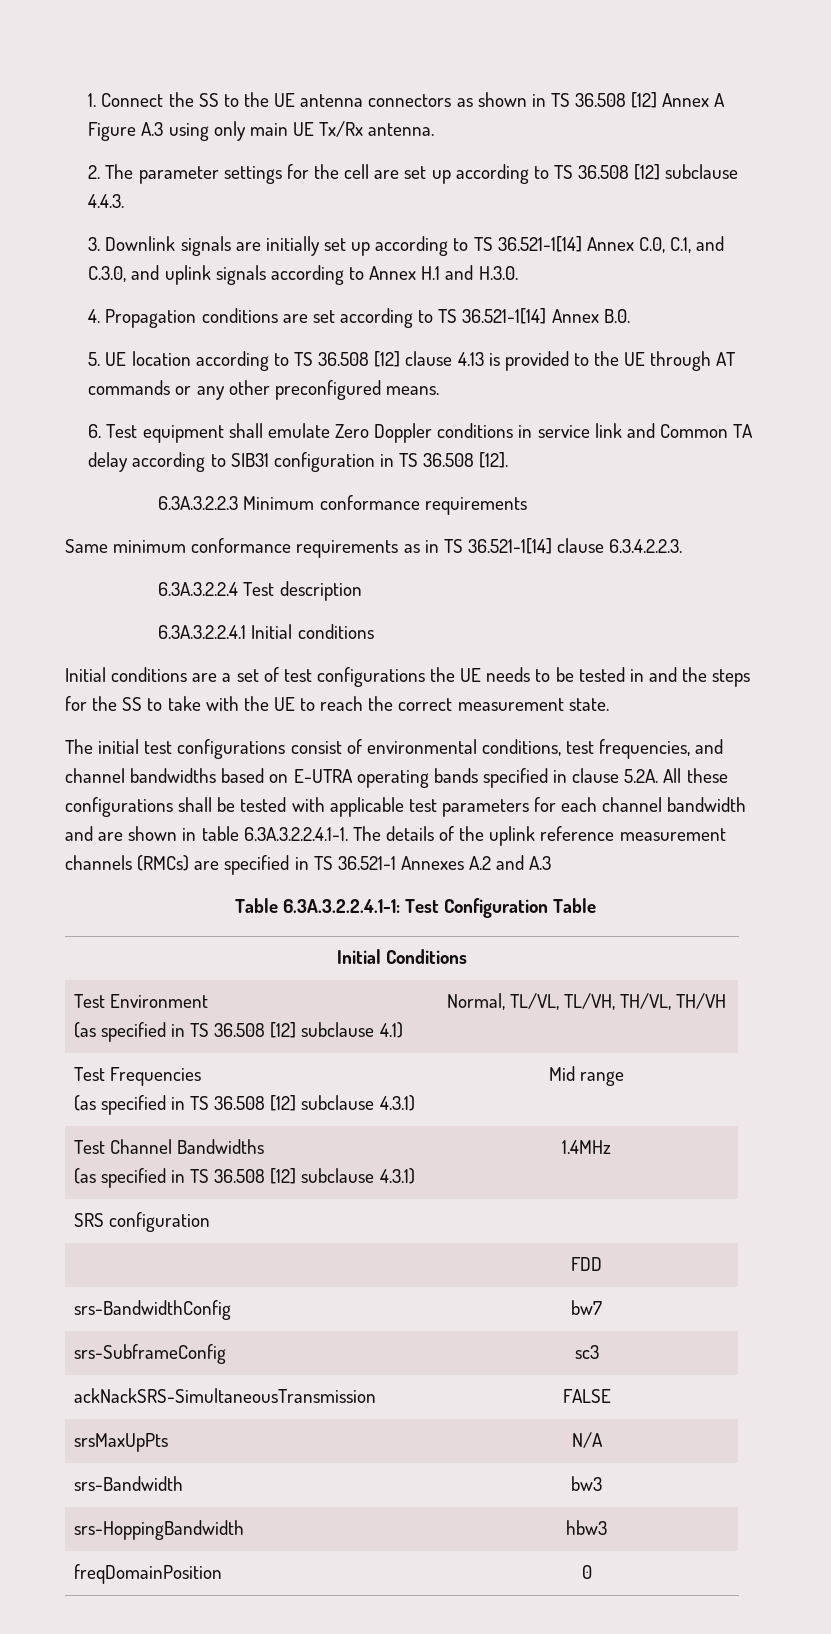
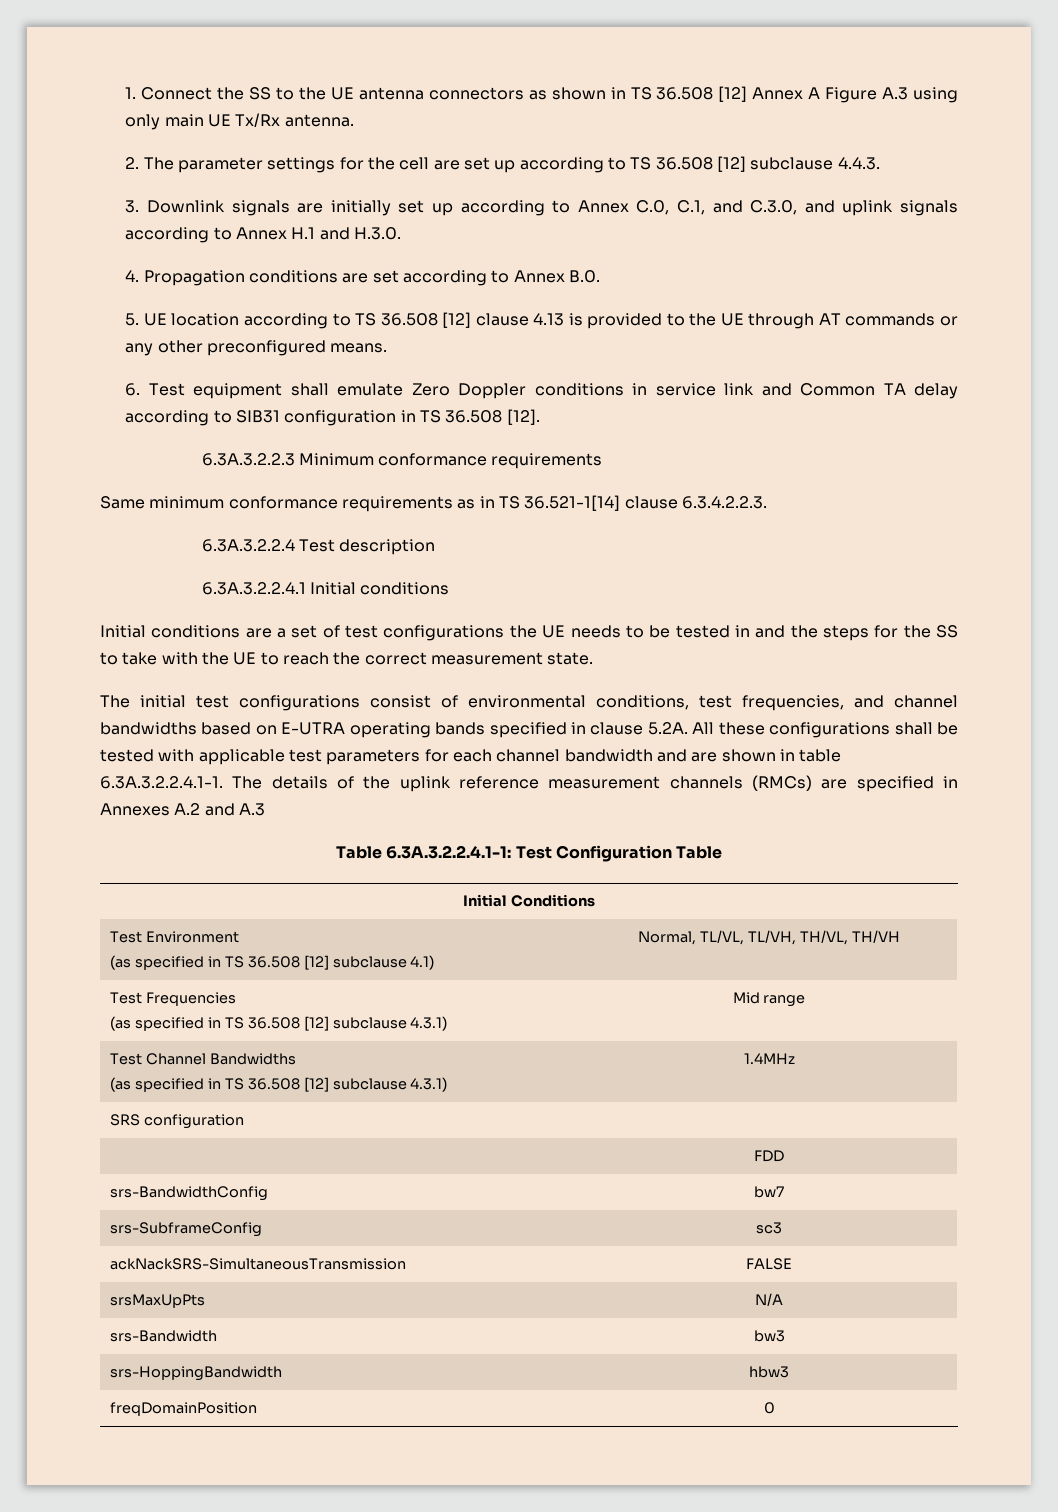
[473,236,582,252] TS 36.521-1[14] -> (571, 206) none
[438,308,547,324] TS 36.521-1[14] -> (510, 276) none
[313,856,396,870] TS 36.521-1 -> (959, 782) none

